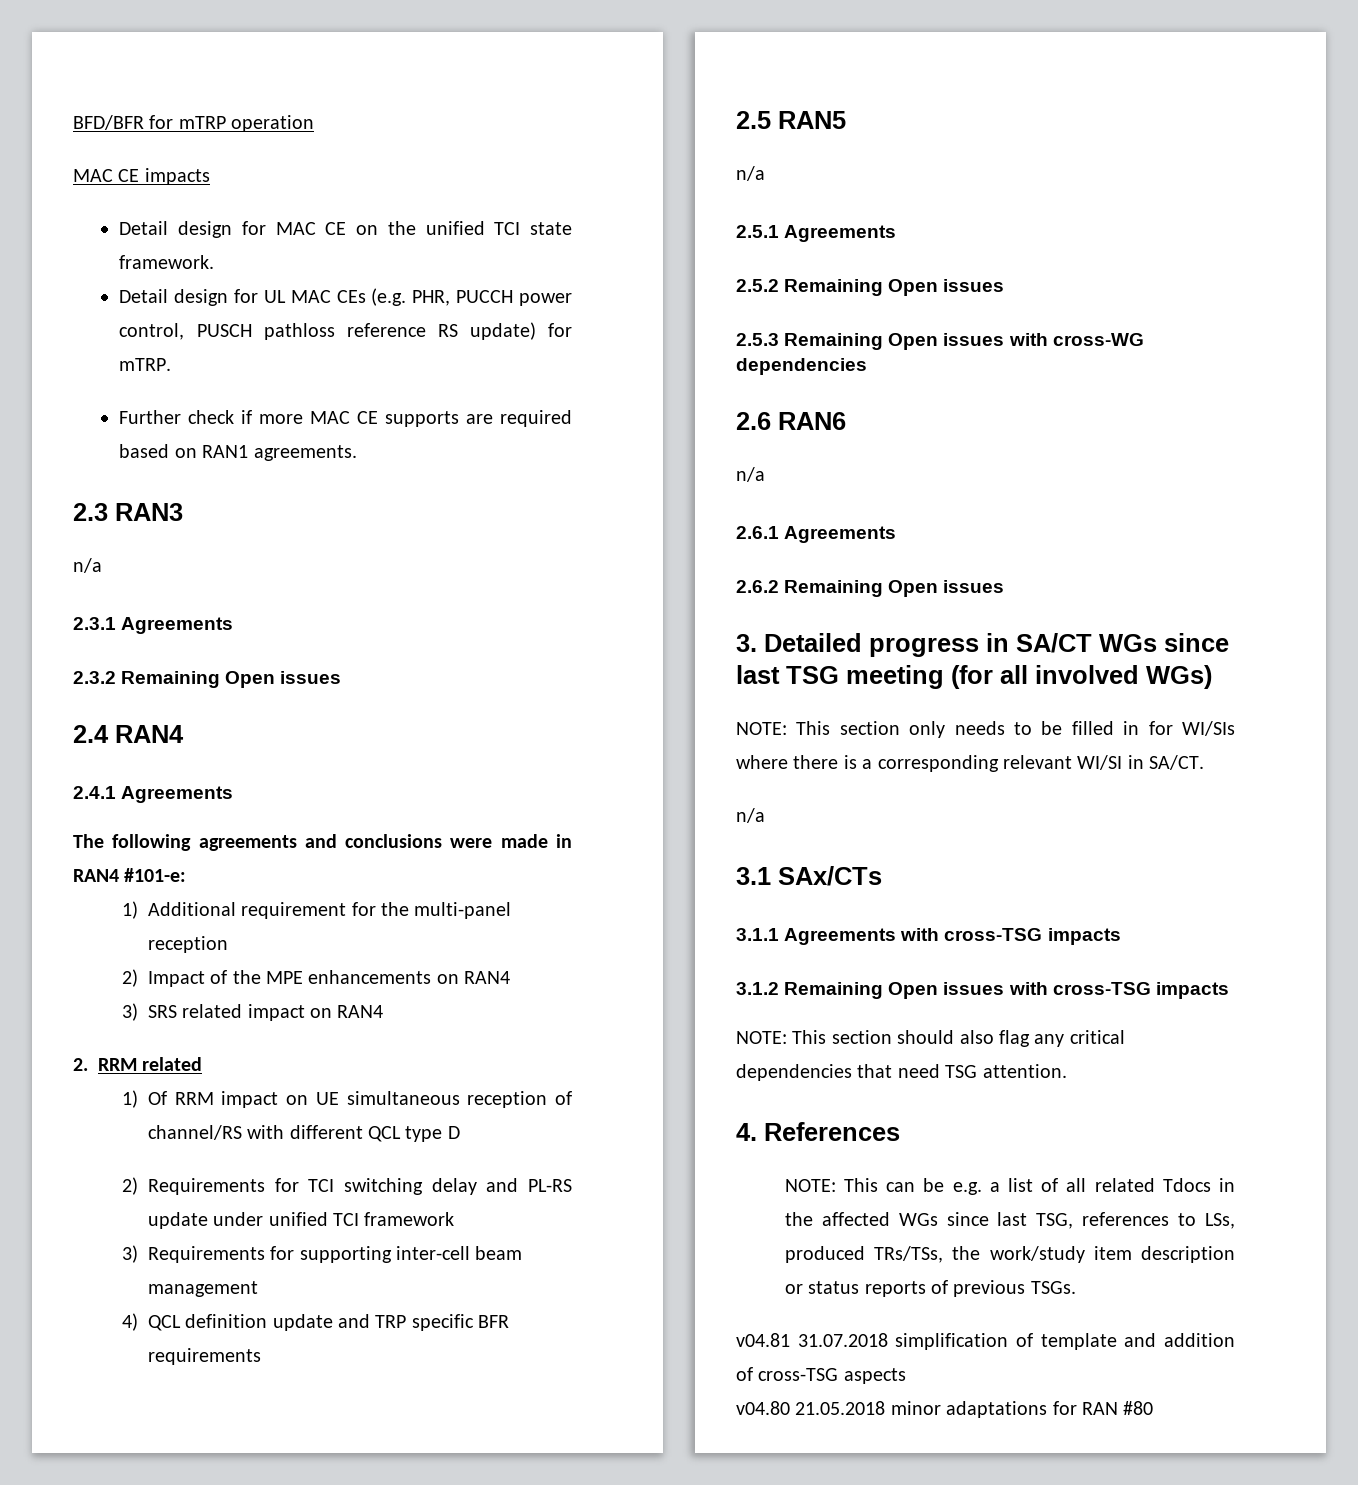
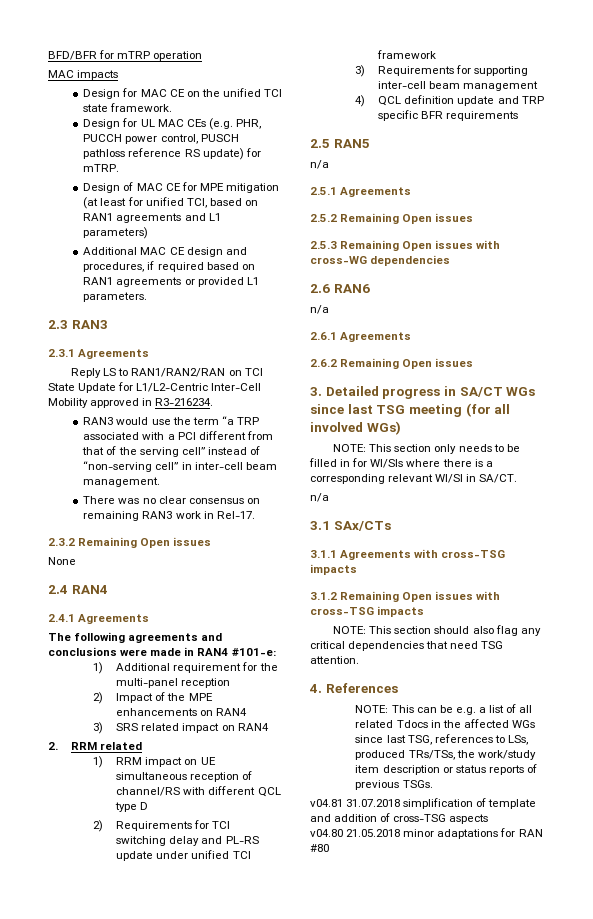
[118,168,210,185] [119,221,233,238] CE impacts // Detail design -> [77,70,119,80] [83,89,121,99] impacts // Design
[119,289,229,306] Detail design -> [83,119,121,129] Design
[119,410,572,427] [119,444,357,461] Further check if more MAC CE supports are required based on RAN1 agreements. -> [83,182,280,193] [83,197,259,209] [83,213,221,223] [83,227,149,239] [83,247,247,257] [83,261,255,272] [83,277,259,287] [83,292,148,302] Design of MAC CE for MPE mitigation (at least for unified TCI, based on RAN1 agreements and L1 parameters) // Additional MAC CE design and procedures, if required based on RAN1 agreements or provided L1 parameters.
[73,558,102,573] // n/a -> (108, 324) none
(234, 625) none -> [71,368,263,378] [48,382,262,393] [48,398,214,408] [83,416,260,425] [83,431,273,440] [82,446,261,457] [83,461,277,472] [83,477,161,487] [83,496,260,504] [83,511,255,521] // Reply LS to RAN1/RAN2/RAN on TCI State Update for L1/L2-Centric Inter-Cell Mobility approved in R3-216234. // RAN3 would use the term “a TRP associated with a PCI different from that of the serving cell” instead of “non-serving cell” in inter-cell beam management. // There was no clear consensus on remaining RAN3 work in Rel-17.
(342, 677) none -> [48,557,76,565] // None
[147,1091,167,1105] Of -> (104, 762) none

